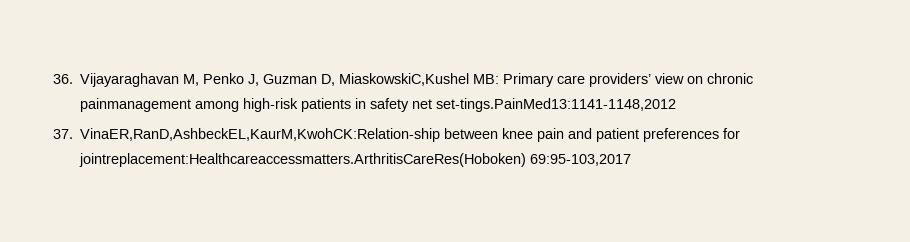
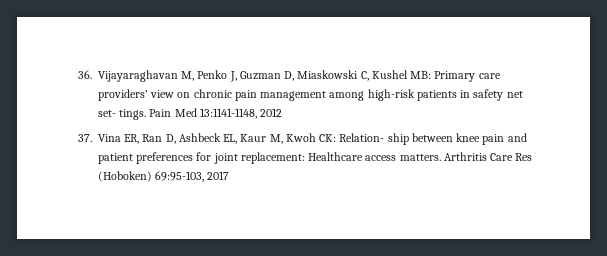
[339,73,470,86] MiaskowskiC,Kushel -> [297,70,408,81] Miaskowski C, Kushel
[80,98,192,112] painmanagement -> [234,90,327,101] pain management
[436,98,677,112] [53,128,441,142] set-tings.PainMed13:1141-1148,2012 // 37. VinaER,RanD,AshbeckEL,KaurM,KwohCK:Relation-ship -> [98,108,283,120] [78,133,409,145] set- tings. Pain Med 13:1141-1148, 2012 // 37. Vina ER, Ran D, Ashbeck EL, Kaur M, Kwoh CK: Relation- ship
[79,153,632,167] jointreplacement:Healthcareaccessmatters.ArthritisCareRes(Hoboken) 69:95-103,2017 -> [213,152,533,164] [98,171,230,182] joint replacement: Healthcare access matters. Arthritis Care Res (Hoboken) 69:95-103, 2017

